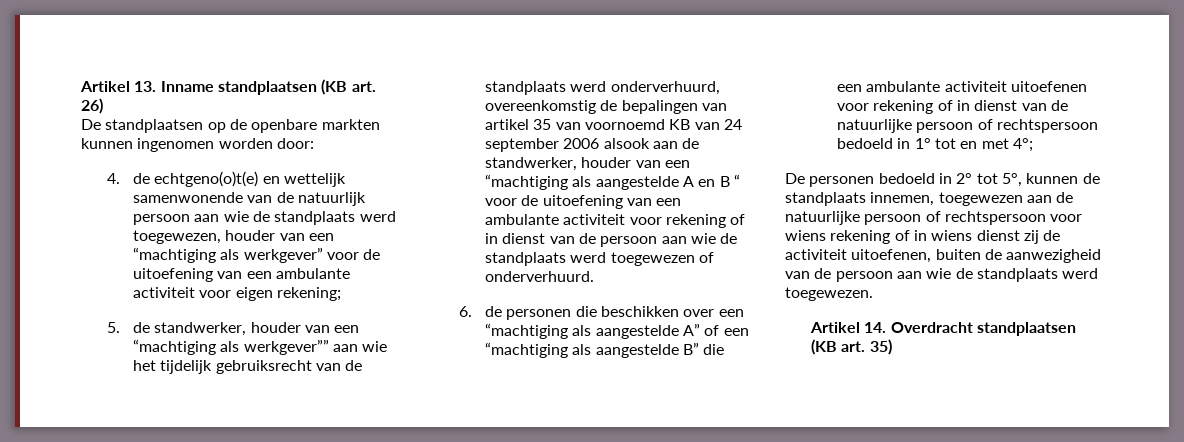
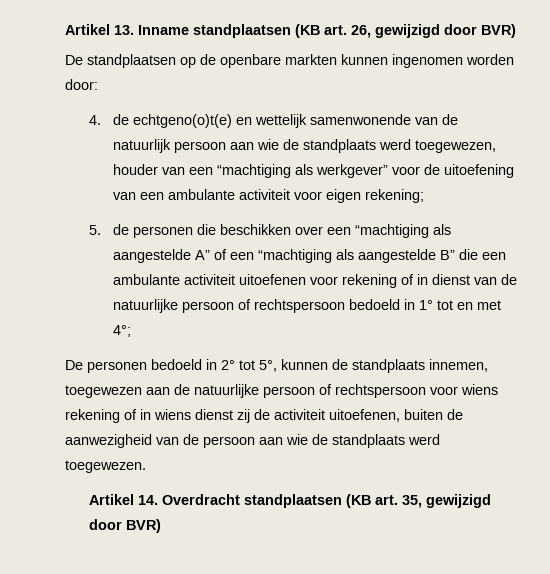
[81,98,103,114] 26) -> [351,24,516,38] 26, gewijzigd door BVR)
[154,322,360,336] [133,339,388,355] [133,360,363,374] [485,81,720,95] [485,100,728,114] [485,119,743,130] [485,138,700,152] [485,157,691,171] [485,174,741,190] [485,195,682,209] [485,214,746,228] [485,233,738,247] [485,252,715,266] [485,271,595,282] [459,306,503,317] standwerker, houder van een “machtiging als werkgever”” aan wie het tijdelijk gebruiksrecht van de standplaats werd onderverhuurd, overeenkomstig de bepalingen van artikel 35 van voornoemd KB van 24 september 2006 alsook aan de standwerker, houder van een “machtiging als aangestelde A en B “ voor de uitoefening van een ambulante activiteit voor rekening of in dienst van de persoon aan wie de standplaats werd toegewezen of onderverhuurd. // 6. de -> (129, 229) none
[869,339,892,355] 35) -> [401,494,491,508] [88,519,161,533] 35, gewijzigd door BVR)

